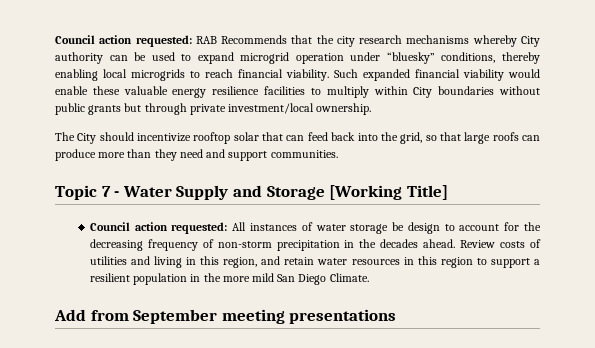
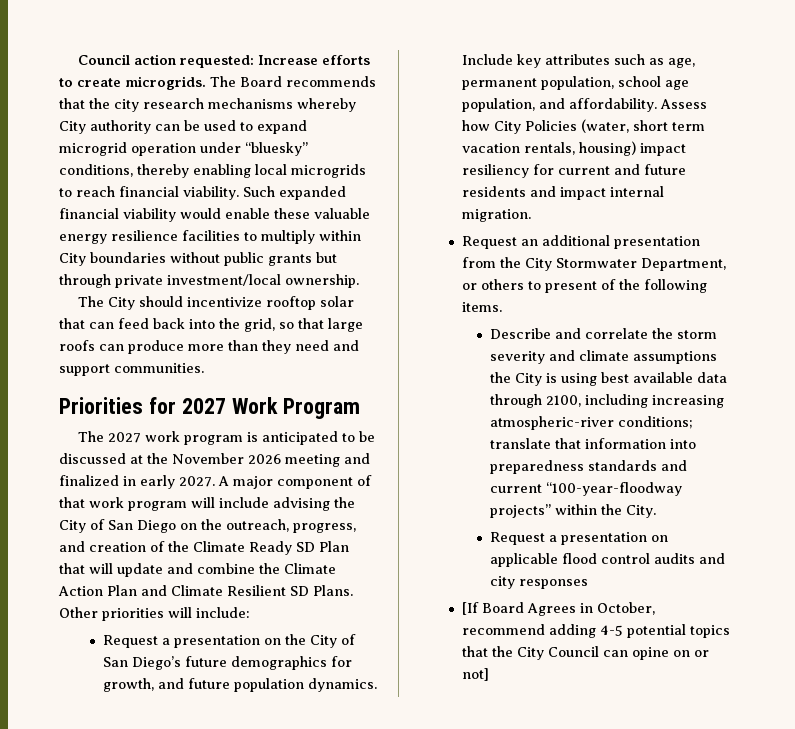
[55,35,288,47] Council action requested: RAB Recommends -> [77,54,370,68] [59,76,376,90] Council action requested: Increase efforts to create microgrids. The Board recommends
[55,185,448,200] [89,222,541,234] [89,239,542,251] [89,256,540,268] [89,273,369,285] [54,309,397,324] Topic 7 - Water Supply and Storage [Working Title] // Council action requested: All instances of water storage be design to account for the decreasing frequency of non-storm precipitation in the decades ahead. Review costs of utilities and living in this region, and retain water resources in this region to support a resilient population in the more mild San Diego Climate. // Add from September meeting presentations -> [59,397,360,419] [77,431,375,445] [59,453,370,467] [59,475,372,489] [59,497,355,511] [59,519,356,533] [59,541,349,555] [59,563,336,577] [58,585,353,596] [59,607,250,621] [102,634,356,648] [102,656,352,670] [102,678,377,692] [461,54,695,68] [461,76,689,90] [461,98,707,112] [461,119,705,134] [461,141,686,156] [461,164,686,178] [461,186,664,200] [461,209,531,222] [461,235,700,249] [461,257,726,271] [461,279,707,293] [461,302,502,312] [489,328,717,339] [489,350,717,364] [489,372,727,386] [489,394,724,408] [489,416,693,430] [489,438,696,449] [489,460,687,474] [489,482,682,496] [489,504,656,518] [489,532,668,545] [489,553,725,567] [489,576,588,589] [461,602,655,616] [461,624,730,638] [461,646,709,660] [461,668,489,681] Priorities for 2027 Work Program // The 2027 work program is anticipated to be discussed at the November 2026 meeting and finalized in early 2027. A major component of that work program will include advising the City of San Diego on the outreach, progress, and creation of the Climate Ready SD Plan that will update and combine the Climate Action Plan and Climate Resilient SD Plans. Other priorities will include: // Request a presentation on the City of San Diego’s future demographics for growth, and future population dynamics. Include key attributes such as age, permanent population, school age population, and affordability. Assess how City Policies (water, short term vacation rentals, housing) impact resiliency for current and future residents and impact internal migration. // Request an additional presentation from the City Stormwater Department, or others to present of the following items. // Describe and correlate the storm severity and climate assumptions the City is using best available data through 2100, including increasing atmospheric-river conditions; translate that information into preparedness standards and current “100-year-floodway projects” within the City. // Request a presentation on applicable flood control audits and city responses // [If Board Agrees in October, recommend adding 4-5 potential topics that the City Council can opine on or not]

